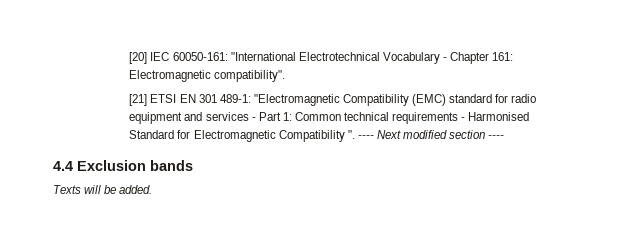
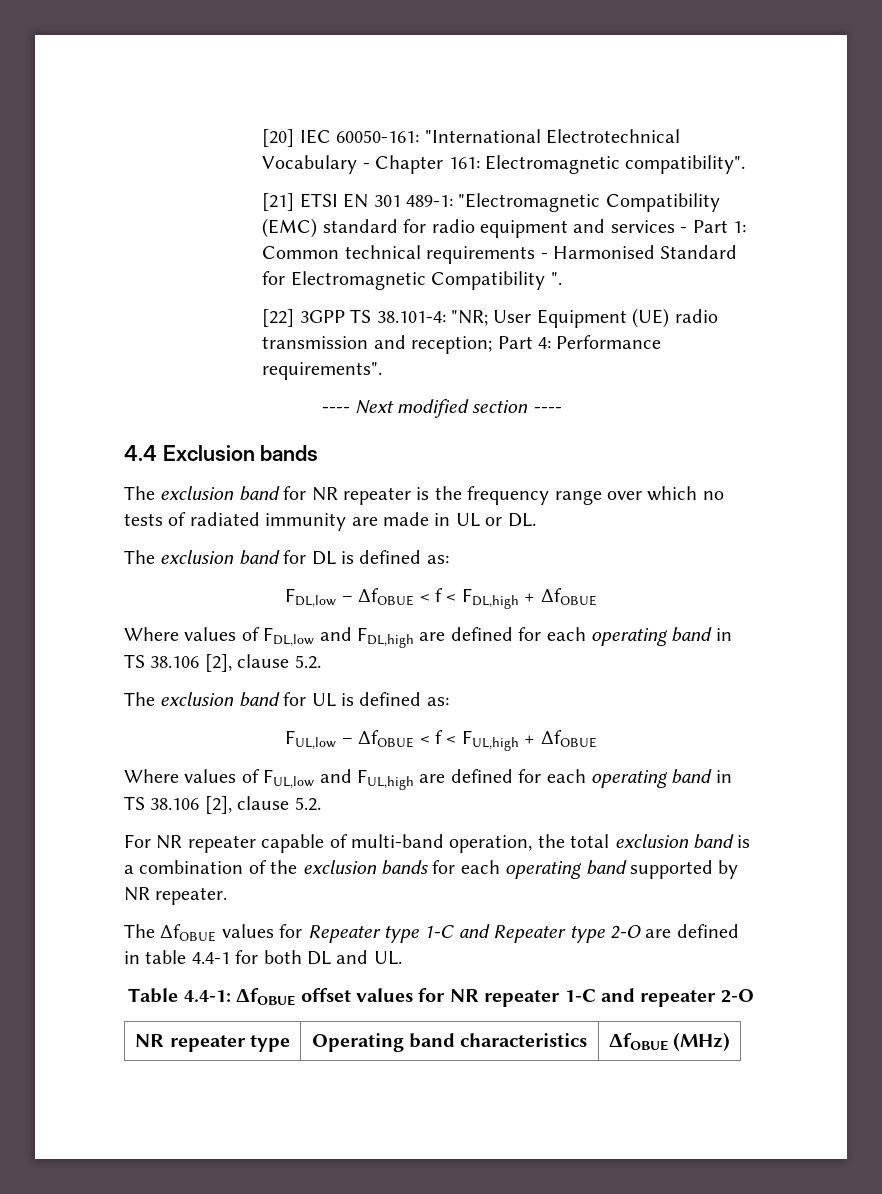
(355, 134) none -> [262,308,718,328] [262,335,662,354] [262,362,383,380] // [22] 3GPP TS 38.101-4: "NR; User Equipment (UE) radio transmission and reception; Part 4: Performance requirements". //
[53,185,153,194] Texts will be added. -> [124,486,724,505] [124,512,536,531] [124,550,449,565] [285,588,597,609] [124,627,732,648] [124,654,321,672] [124,692,449,707] [285,730,597,751] [124,769,732,790] [124,796,321,814] [124,834,751,853] [124,860,739,879] [124,887,228,905] [124,924,739,943] [124,950,402,965] [128,988,754,1007] [135,1034,290,1052] [311,1033,588,1052] [608,1032,731,1052] The exclusion band for NR repeater is the frequency range over which no tests of radiated immunity are made in UL or DL. // The exclusion band for DL is defined as: // FDL,low – ΔfOBUE < f < FDL,high + ΔfOBUE // Where values of FDL,low and FDL,high are defined for each operating band in TS 38.106 [2], clause 5.2. // The exclusion band for UL is defined as: // FUL,low – ΔfOBUE < f < FUL,high + ΔfOBUE // Where values of FUL,low and FUL,high are defined for each operating band in TS 38.106 [2], clause 5.2. // For NR repeater capable of multi-band operation, the total exclusion band is a combination of the exclusion bands for each operating band supported by NR repeater. // The ΔfOBUE values for Repeater type 1-C and Repeater type 2-O are defined in table 4.4-1 for both DL and UL. // Table 4.4-1: ΔfOBUE offset values for NR repeater 1-C and repeater 2-O // NR repeater type | Operating band characteristics | ΔfOBUE (MHz)

